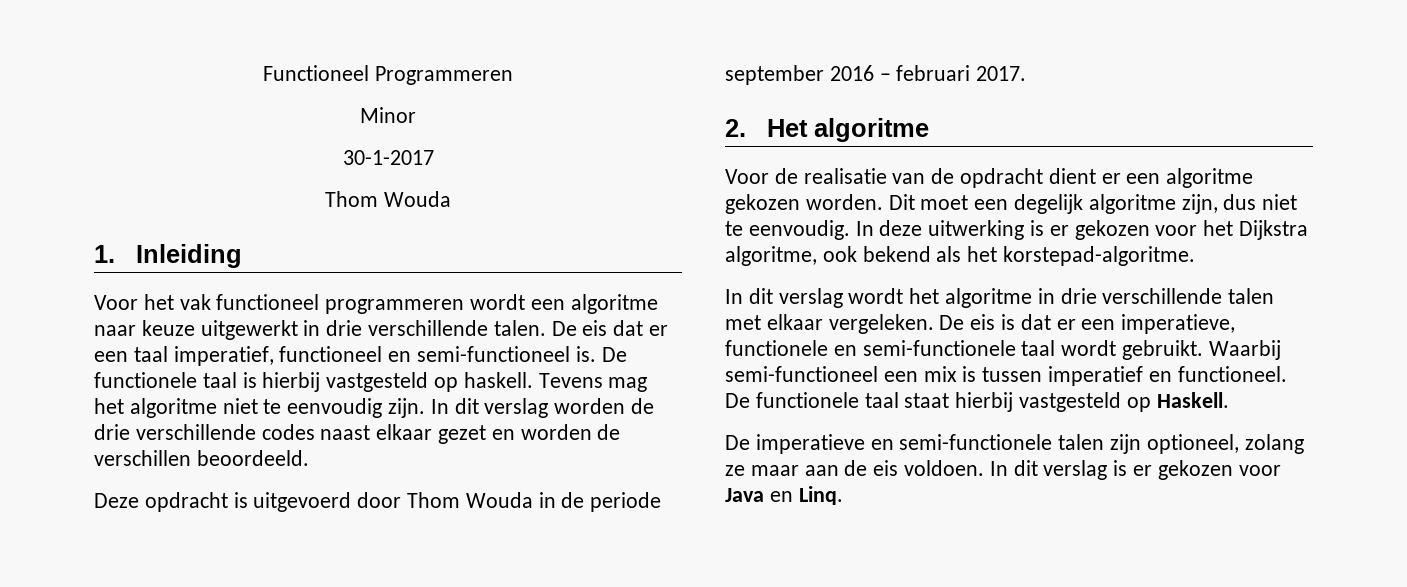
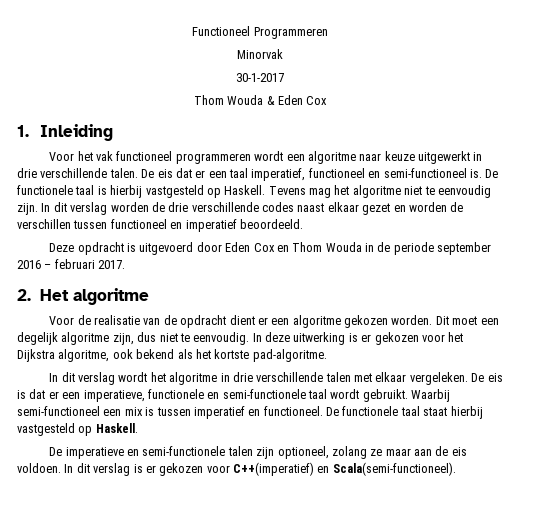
[360,107,416,123] Minor -> [237,49,283,59] Minorvak
(451, 199) none -> [266,95,328,105] & Eden Cox
[463,372,533,388] haskell. -> [224,185,266,195] Haskell.
(191, 458) none -> [73,219,237,232] tussen functioneel en imperatief
(402, 500) none -> [225,242,289,252] Eden Cox en
[1003,246,1196,266] korstepad-algoritme. -> [214,349,327,362] kortste pad-algoritme.
[725,486,843,505] Java en Linq. -> [233,462,456,476] C++(imperatief) en Scala(semi-functioneel).

